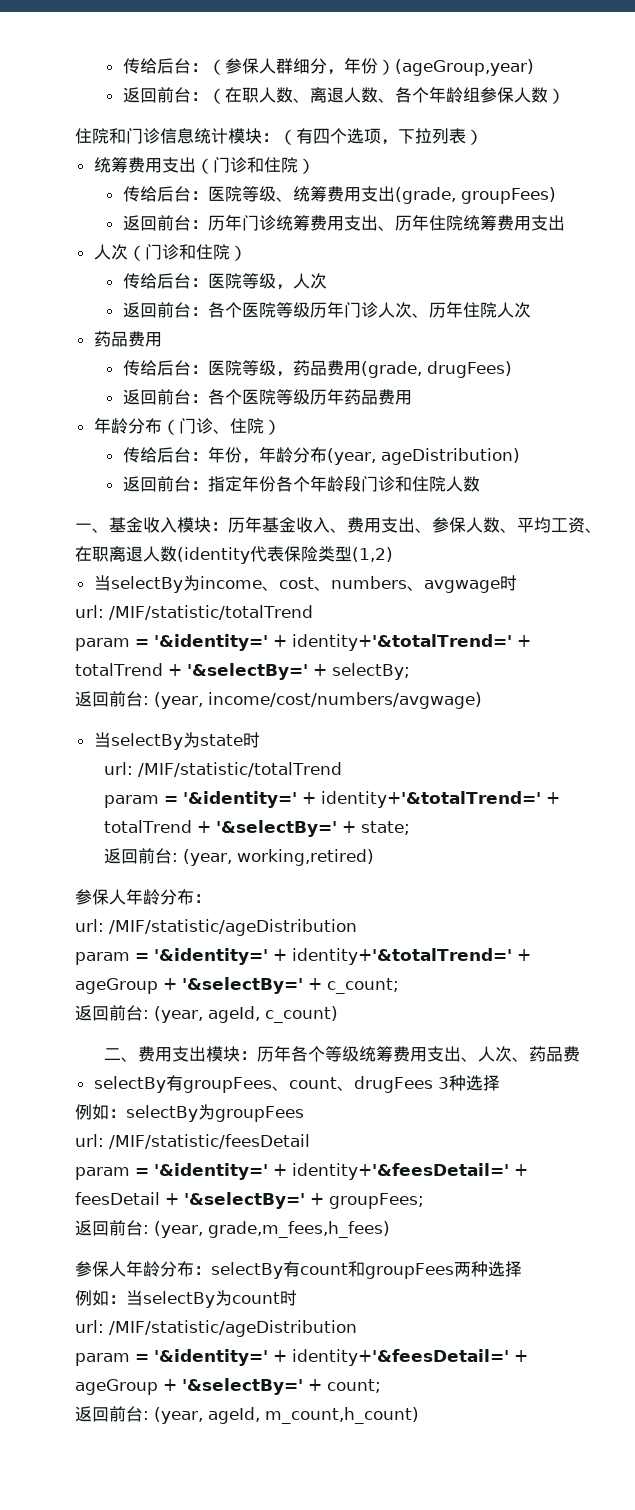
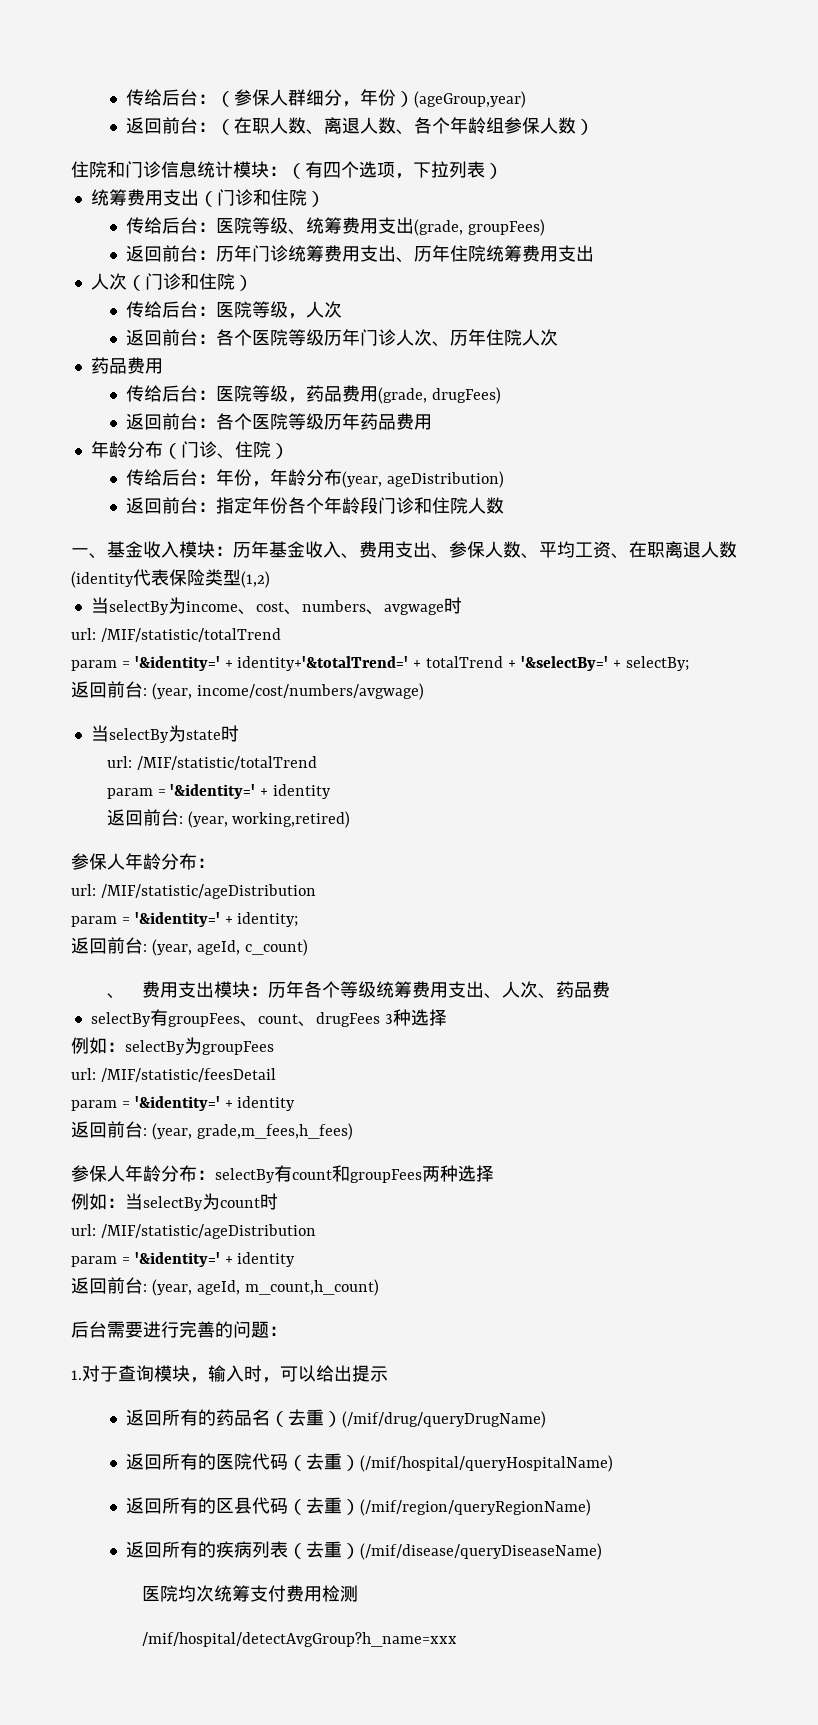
[320,791,560,808] [103,820,410,837] identity+'&totalTrend=' + totalTrend + '&selectBy=' + state; -> [273,784,332,799] identity
[292,948,531,965] [75,977,399,994] identity+'&totalTrend=' + ageGroup + '&selectBy=' + c_count; -> [237,912,299,927] identity;
[103,1048,121,1060] 二 -> (308, 947) none
[292,1163,528,1180] [75,1192,424,1209] identity+'&feesDetail=' + feesDetail + '&selectBy=' + groupFees; -> [237,1096,296,1111] identity
[292,1349,528,1366] [75,1378,381,1395] identity+'&feesDetail=' + ageGroup + '&selectBy=' + count; -> [237,1252,296,1267] identity
(419, 1415) none -> [71,1321,287,1338] [71,1365,388,1383] [126,1409,547,1428] [126,1453,614,1472] [126,1497,592,1516] [126,1541,603,1560] [142,1585,359,1602] [142,1632,458,1647] // 后台需要进行完善的问题： // 1.对于查询模块，输入时，可以给出提示 // 返回所有的药品名（去重）(/mif/drug/queryDrugName) // 返回所有的医院代码（去重）(/mif/hospital/queryHospitalName) // 返回所有的区县代码（去重）(/mif/region/queryRegionName) // 返回所有的疾病列表（去重）(/mif/disease/queryDiseaseName) // 医院均次统筹支付费用检测 // /mif/hospital/detectAvgGroup?h_name=xxx

